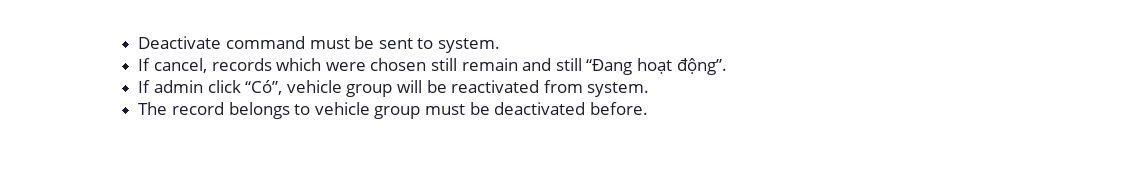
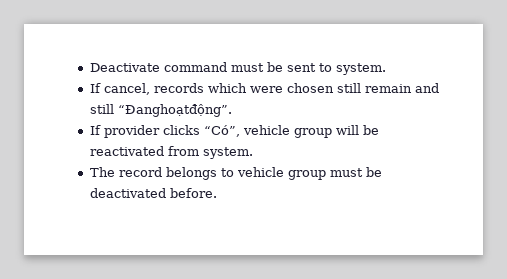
[586,58,727,75] [138,80,241,93] “Đang hoạt động”. // If admin click -> [117,104,232,117] [89,125,200,138] “Đanghoạtđộng”. // If provider clicks

